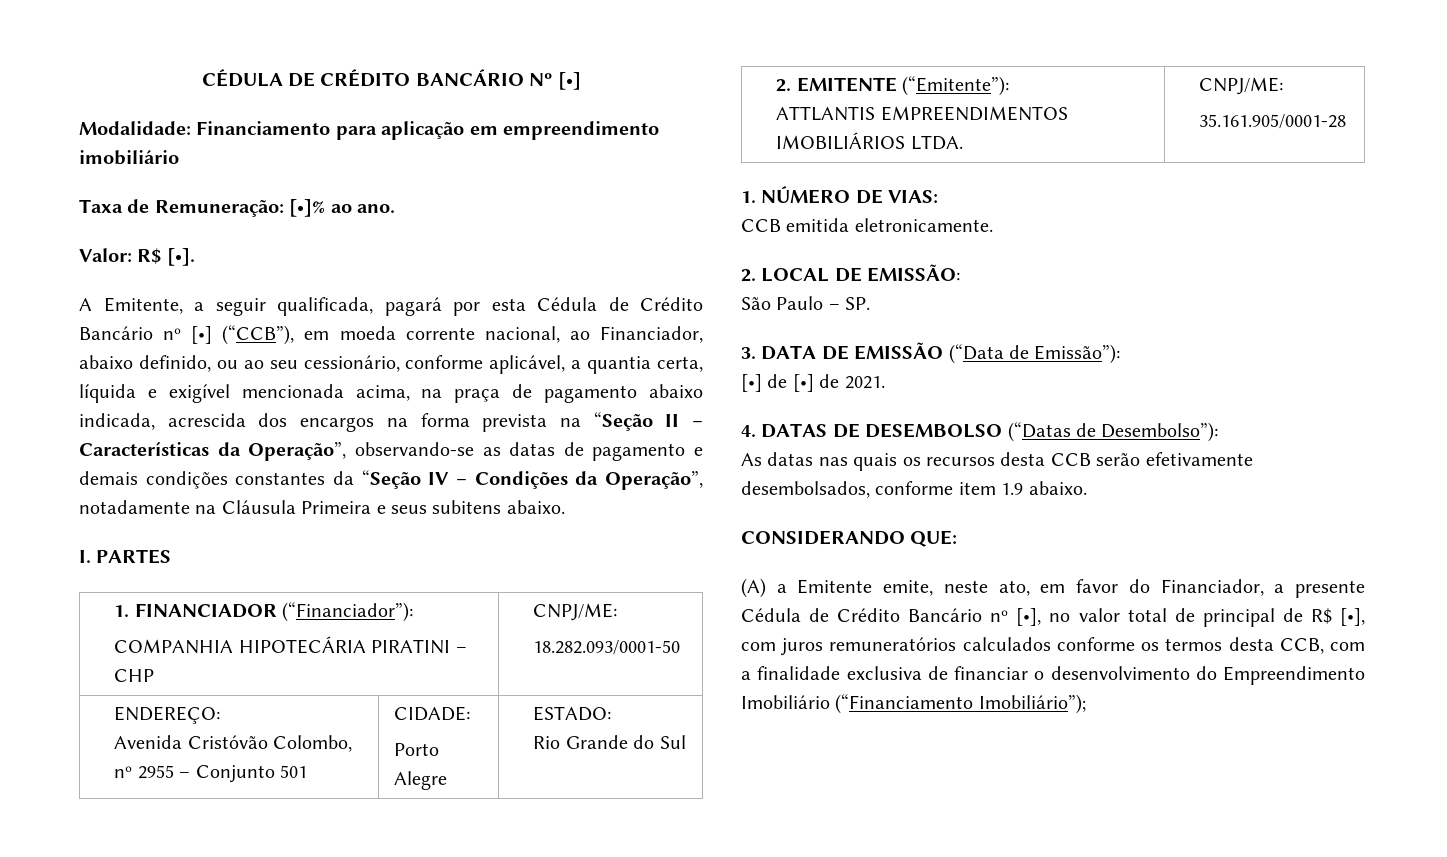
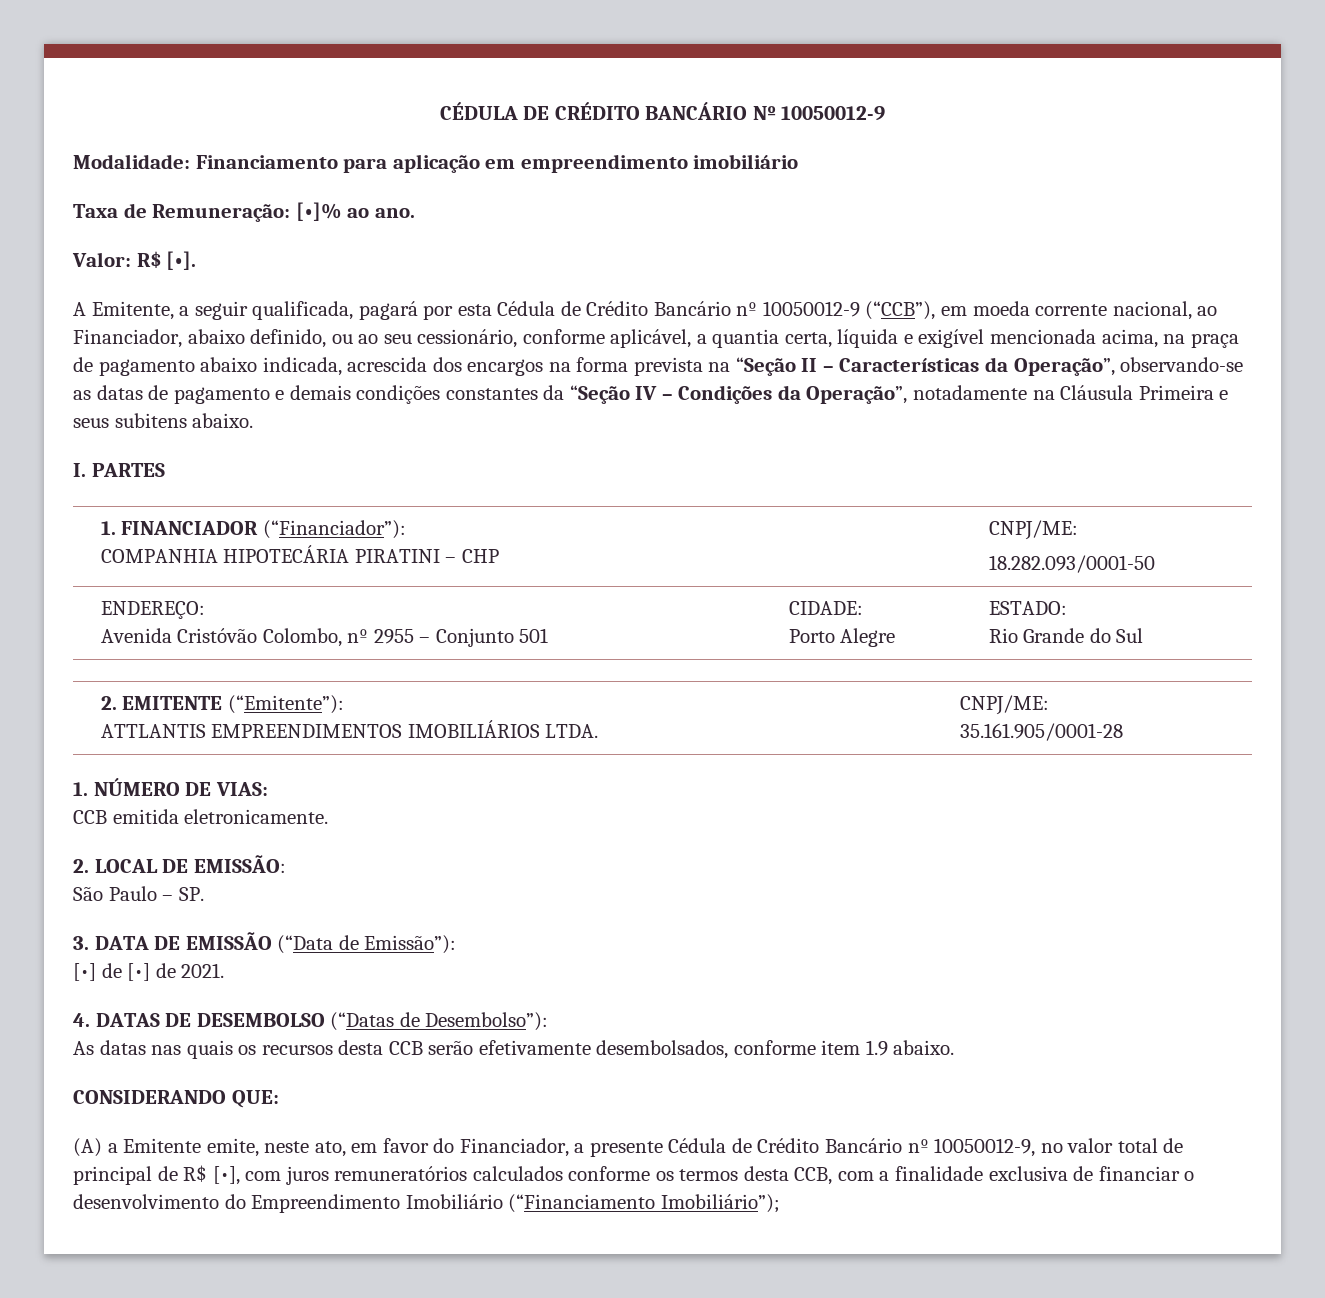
[557,72,581,90] [•] -> [781,106,886,121] 10050012-9
[191,326,213,344] [•] -> [762,301,860,317] 10050012-9
[1016,608,1042,626] [•], -> [934,1138,1036,1157] 10050012-9,

